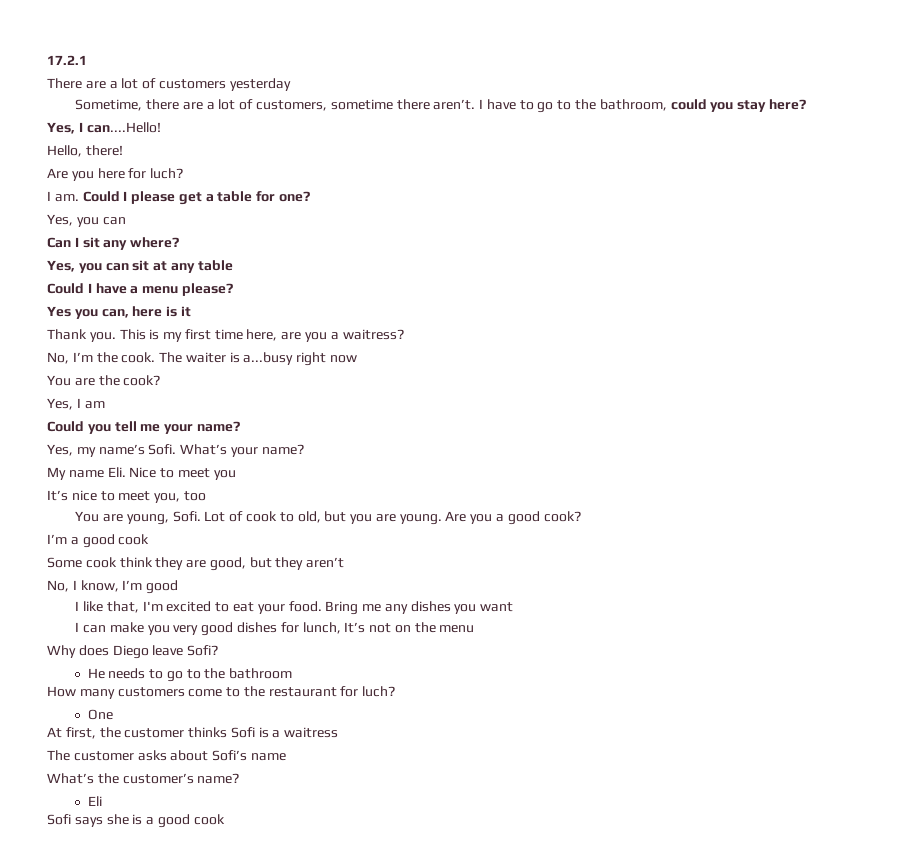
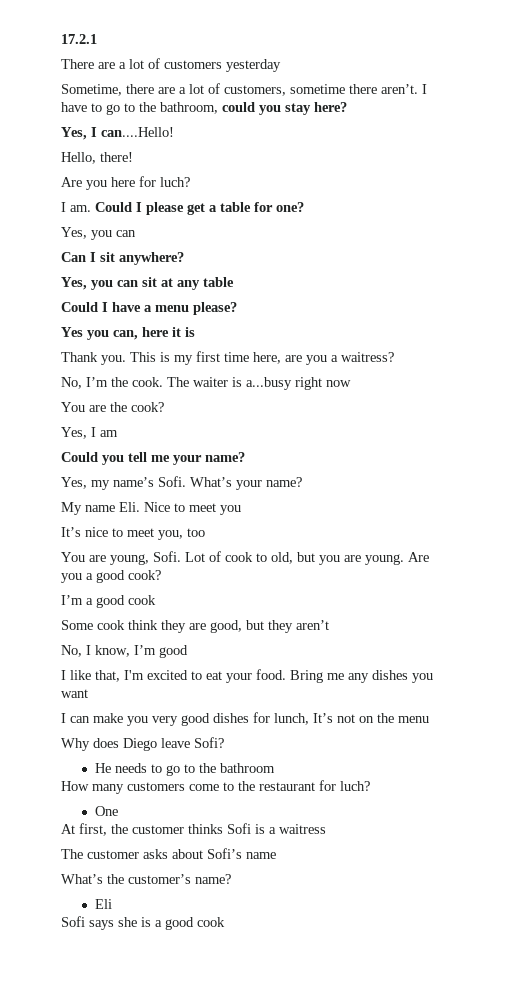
[103,237,180,250] any where? -> [119,252,184,265] anywhere?
[166,306,191,317] is it -> [172,327,195,337] it is

